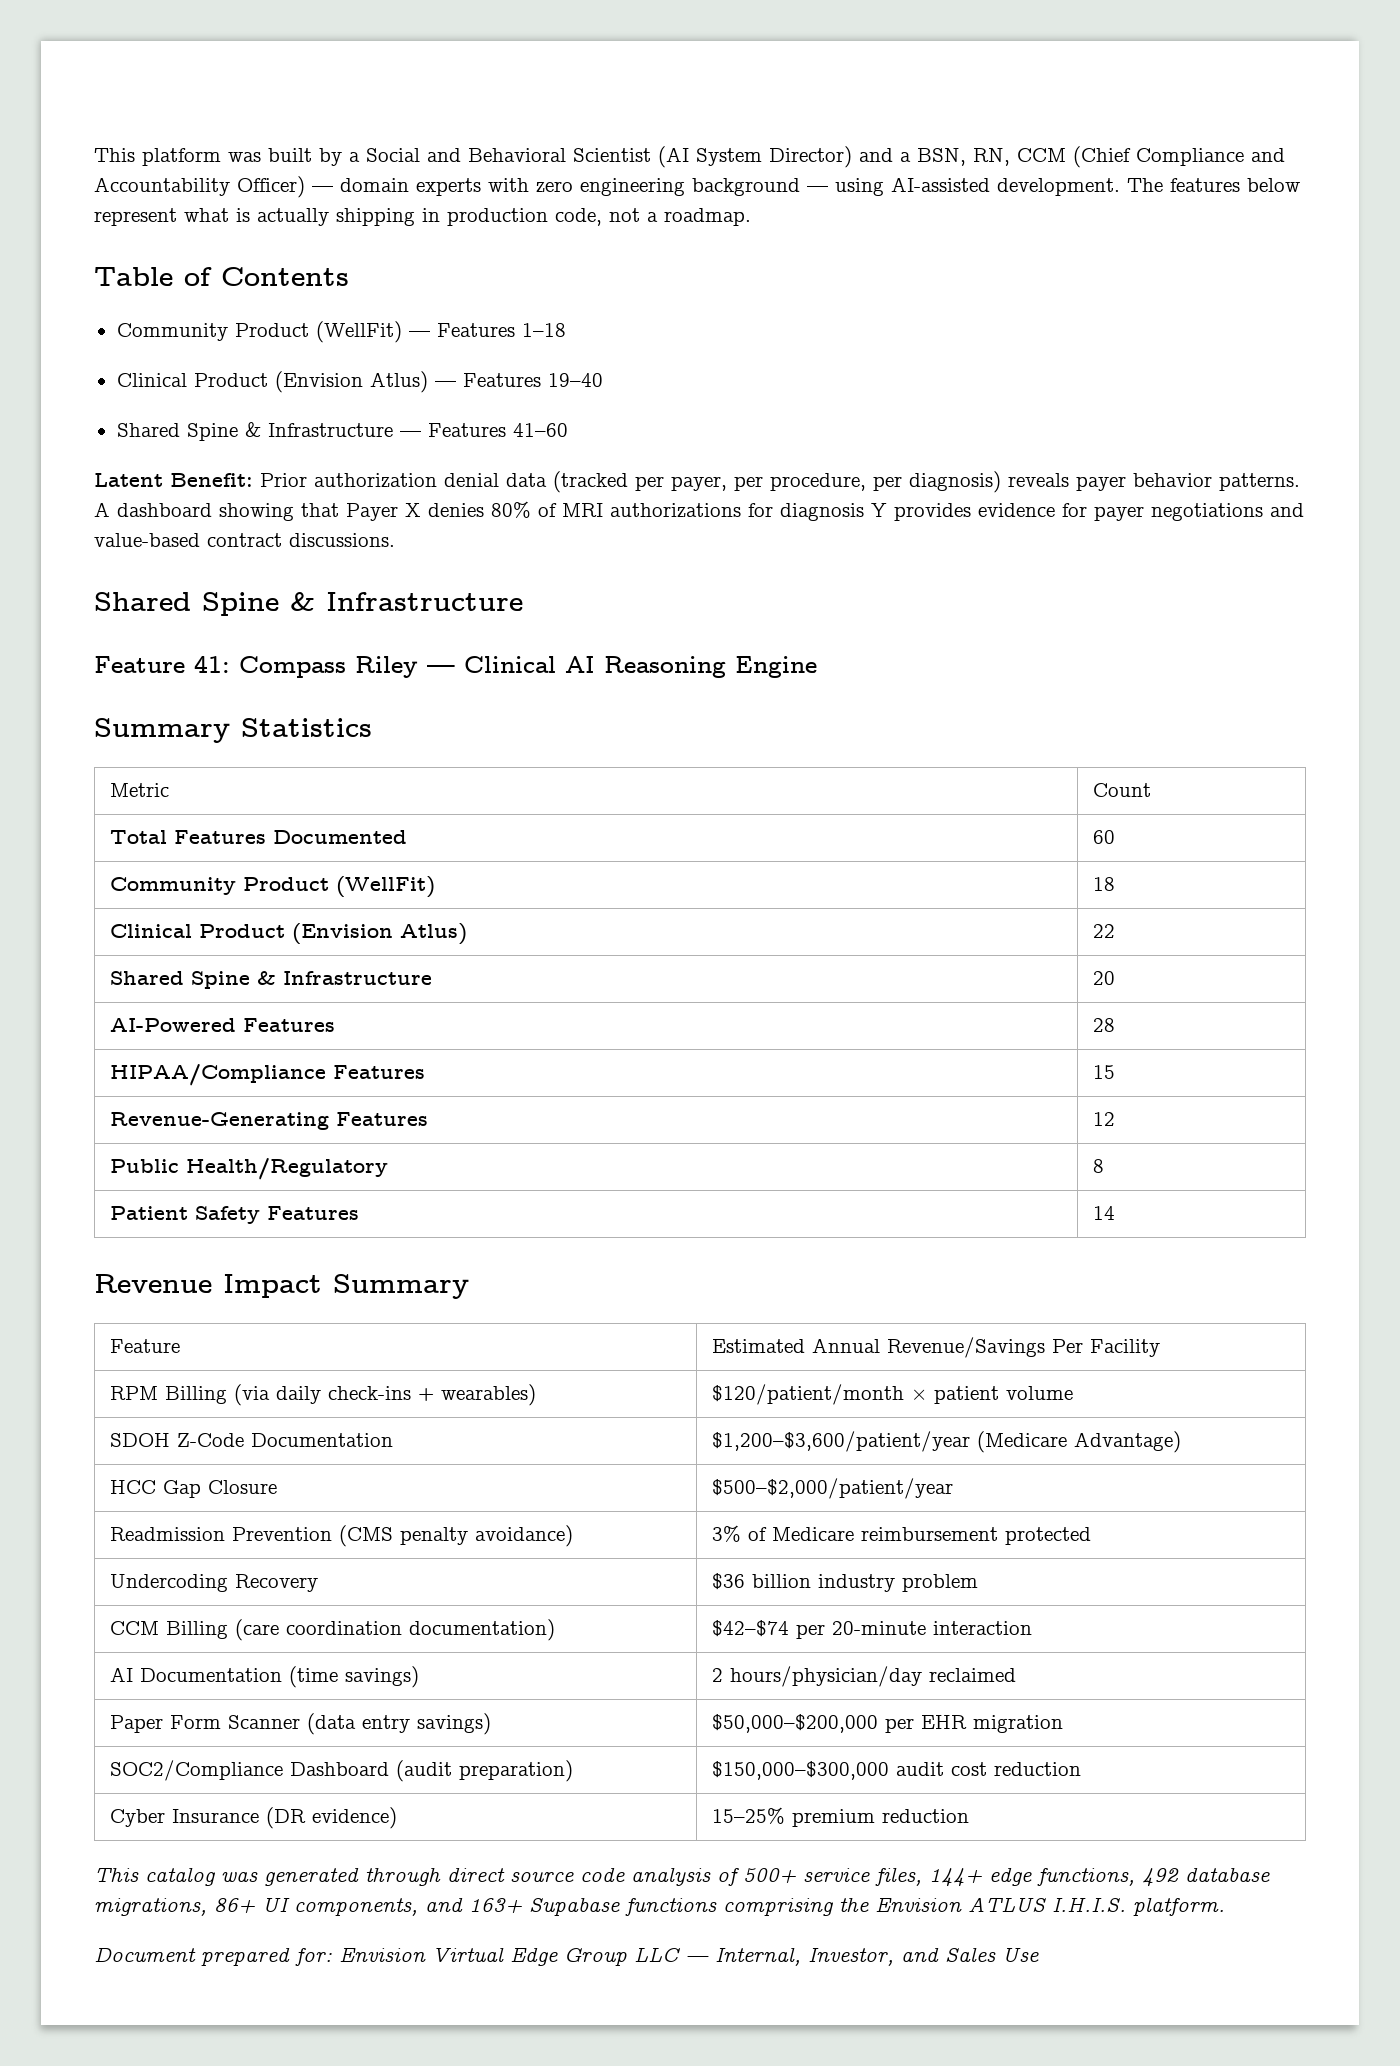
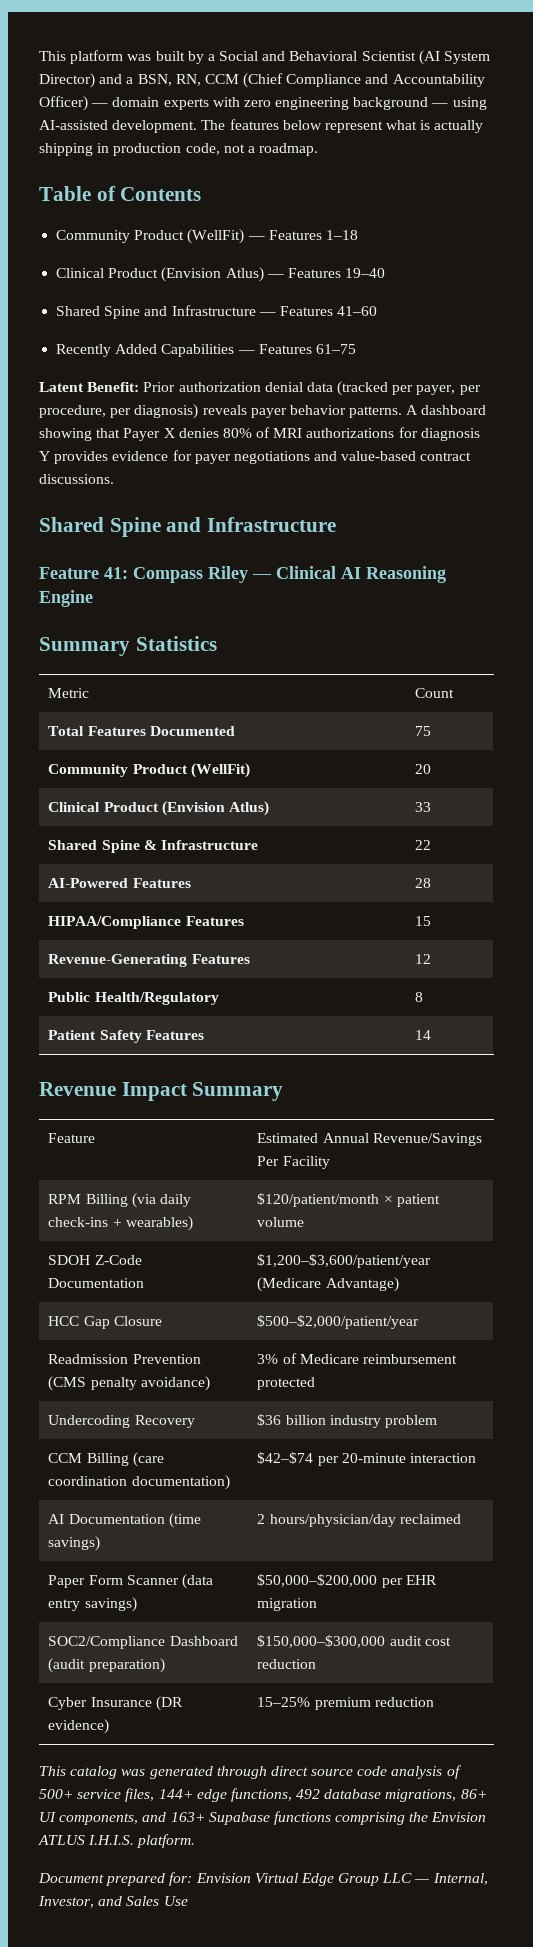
[244,422,261,437] & -> [144,306,168,316] and
(568, 430) none -> [56,344,356,357] // Recently Added Capabilities — Features 61–75
[290,592,315,611] & -> [166,517,202,532] and
[1092,830,1115,844] 60 -> [415,726,432,736] 75
[1092,877,1115,891] 18 -> [415,764,432,774] 20
[1092,924,1115,938] 22 -> [415,802,432,812] 33
[1092,971,1115,985] 20 -> [415,840,432,850] 22

